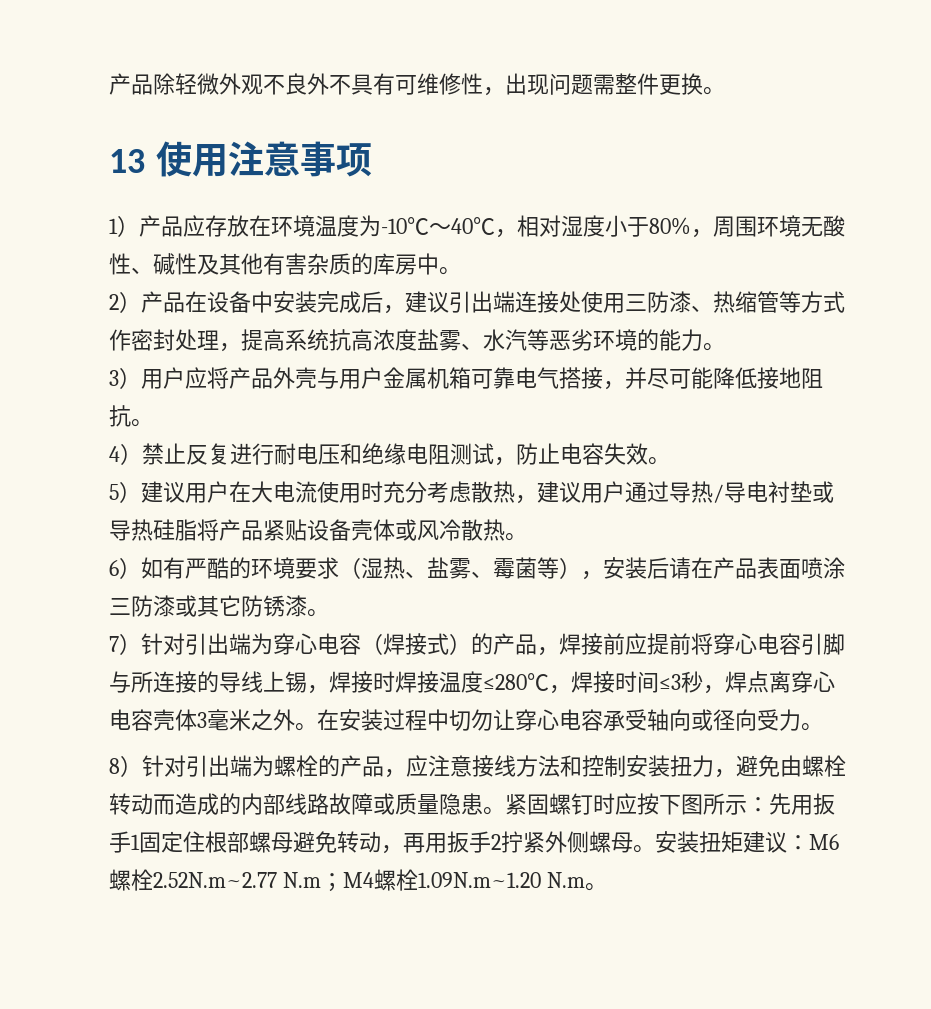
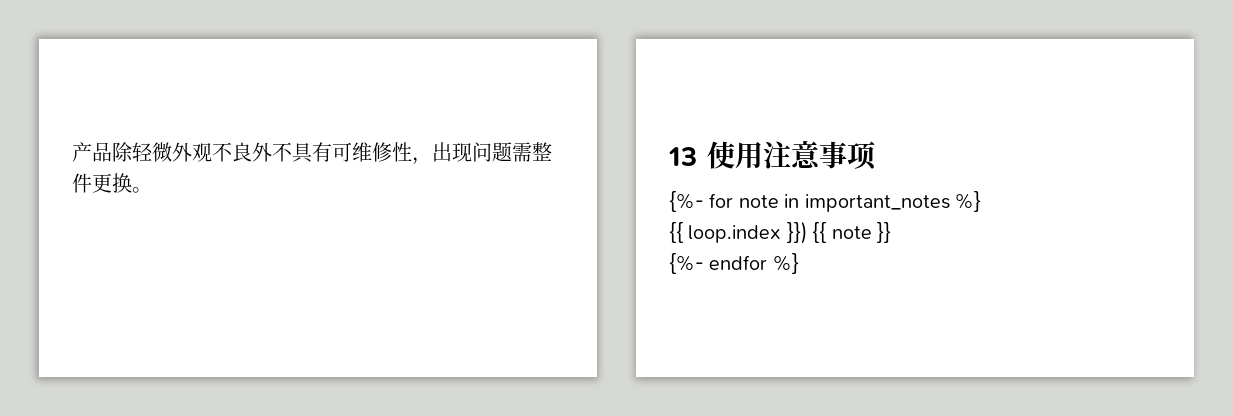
[109,215,845,238] [109,253,461,275] [109,291,845,314] [109,329,725,352] [109,367,823,390] [109,405,153,427] [109,443,670,466] [109,481,834,504] [109,519,527,541] [109,557,845,580] [109,595,329,617] [109,633,845,656] [109,671,835,694] [109,709,823,731] [109,755,846,778] [109,793,835,815] [109,831,839,854] [109,869,607,892] 1）产品应存放在环境温度为-10℃～40℃，相对湿度小于80%，周围环境无酸性、碱性及其他有害杂质的库房中。 // 2）产品在设备中安装完成后，建议引出端连接处使用三防漆、热缩管等方式作密封处理，提高系统抗高浓度盐雾、水汽等恶劣环境的能力。 // 3）用户应将产品外壳与用户金属机箱可靠电气搭接，并尽可能降低接地阻抗。 // 4）禁止反复进行耐电压和绝缘电阻测试，防止电容失效。 // 5）建议用户在大电流使用时充分考虑散热，建议用户通过导热/导电衬垫或导热硅脂将产品紧贴设备壳体或风冷散热。 // 6）如有严酷的环境要求（湿热、盐雾、霉菌等），安装后请在产品表面喷涂三防漆或其它防锈漆。 // 7）针对引出端为穿心电容（焊接式）的产品，焊接前应提前将穿心电容引脚与所连接的导线上锡，焊接时焊接温度≤280℃，焊接时间≤3秒，焊点离穿心电容壳体3毫米之外。在安装过程中切勿让穿心电容承受轴向或径向受力。 // 8）针对引出端为螺栓的产品，应注意接线方法和控制安装扭力，避免由螺栓转动而造成的内部线路故障或质量隐患。紧固螺钉时应按下图所示：先用扳手1固定住根部螺母避免转动，再用扳手2拧紧外侧螺母。安装扭矩建议：M6螺栓2.52N.m~2.77 N.m；M4螺栓1.09N.m~1.20 N.m。 -> [669,191,981,212] [669,221,891,244] [669,253,799,274] {%- for note in important_notes %} // {{ loop.index }}) {{ note }} // {%- endfor %}

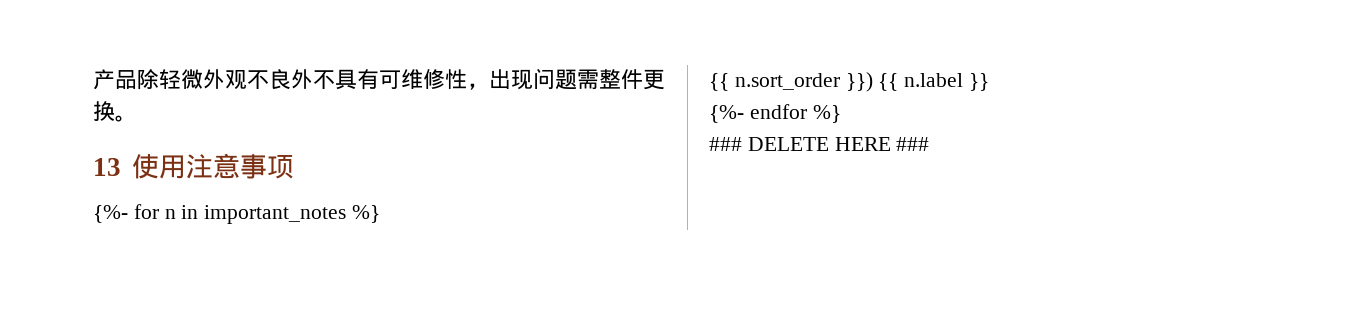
[738,195,779,208] note -> [164,209,176,219] n
[688,225,782,243] loop.index -> [734,73,840,90] n.sort_order
[831,226,872,239] note -> [904,73,964,87] n.label
(799, 263) none -> [709,137,930,151] // ### DELETE HERE ###

